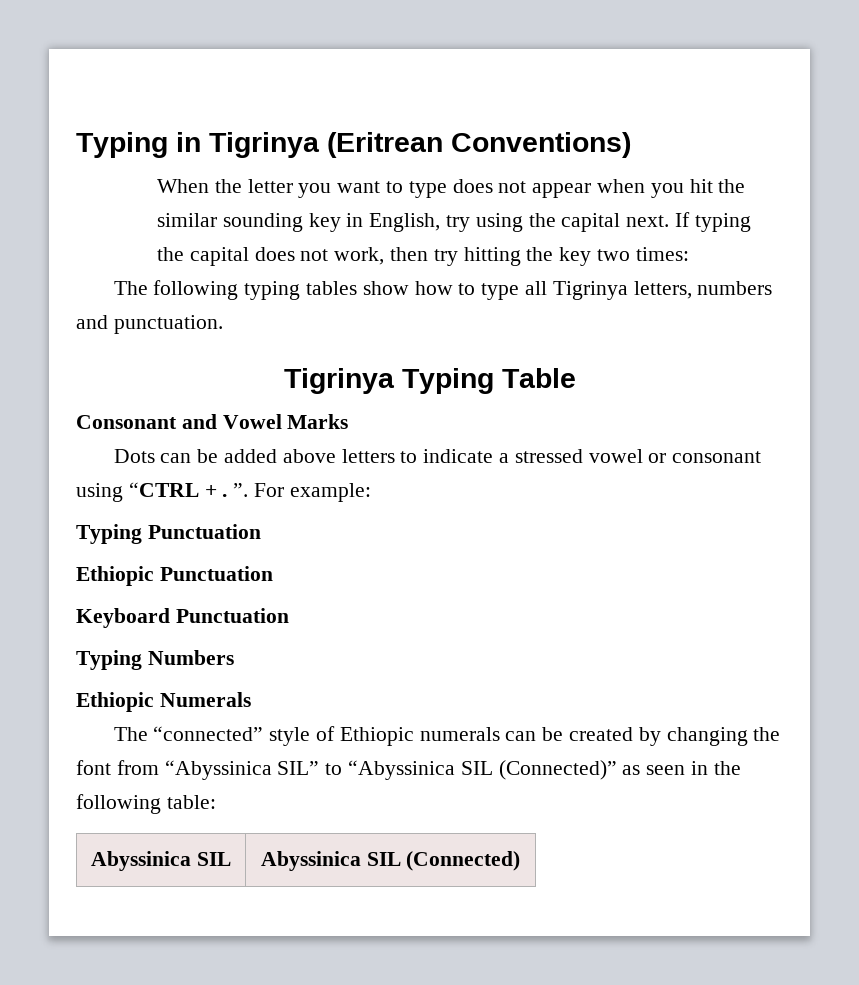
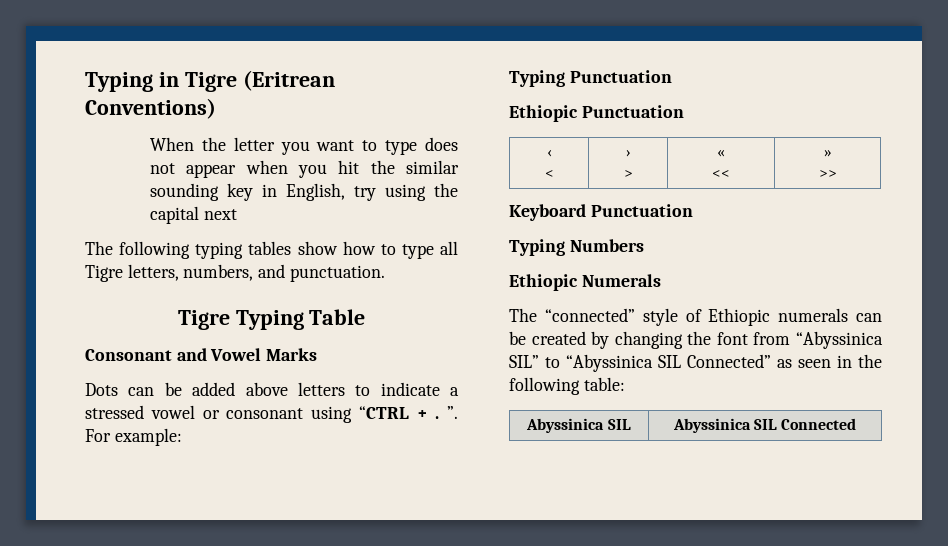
[209,132,320,158] Tigrinya -> [184,72,237,92] Tigre
[626,212,751,232] [156,247,689,266] next. If typing the capital does not work, then try hitting the key two times: -> [203,209,237,220] next
[552,281,773,300] Tigrinya letters, numbers -> [85,264,254,282] Tigre letters, numbers,
[283,368,395,394] Tigrinya -> [177,310,230,330] Tigre
(273, 573) none -> [546,149,552,157] [544,170,554,178] [625,149,631,157] [623,170,633,178] [717,149,725,157] [712,170,730,178] [823,149,832,157] [818,170,837,178] // ‹ // < | › // > | « // << | » // >>
[498,760,617,780] (Connected)” -> [687,354,771,368] Connected”
[406,851,521,871] (Connected) -> [781,418,857,430] Connected

